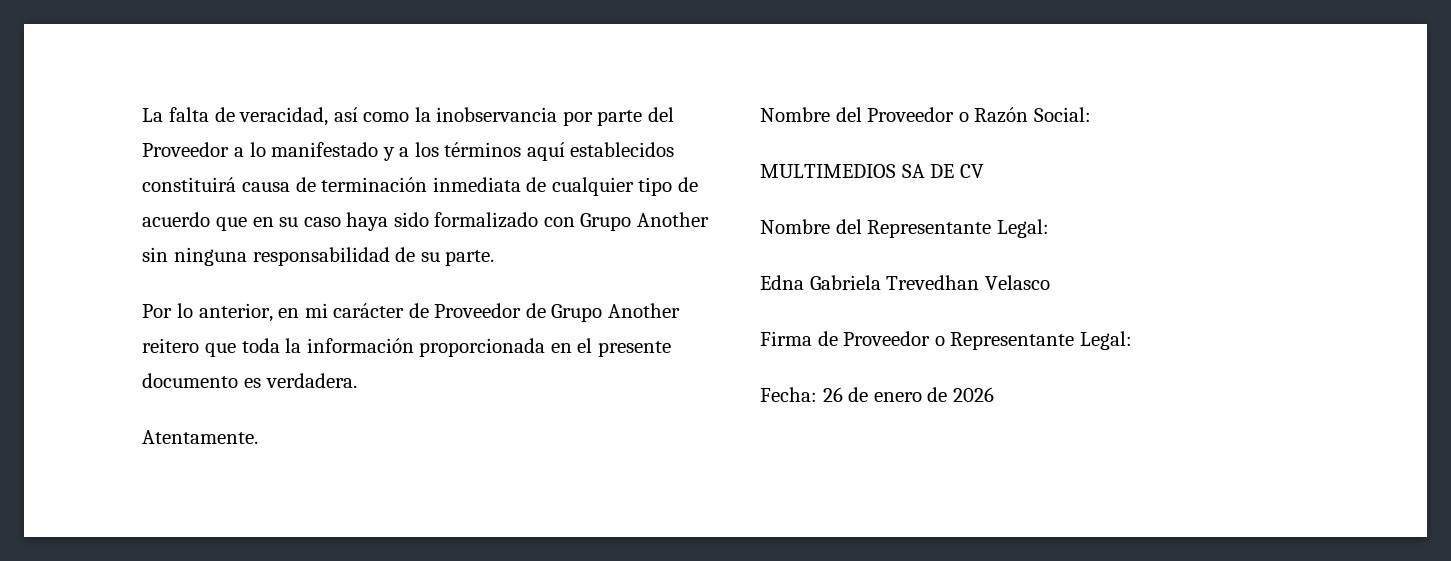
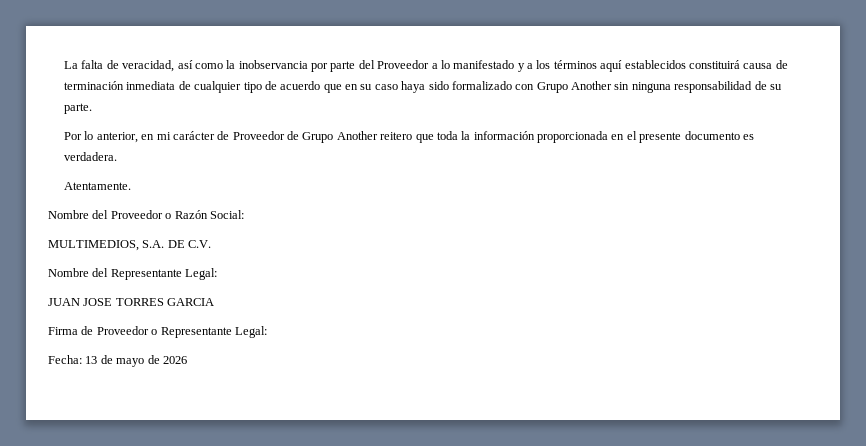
[760,164,984,178] MULTIMEDIOS SA DE CV -> [48,240,212,251] MULTIMEDIOS, S.A. DE C.V.
[760,275,1050,290] Edna Gabriela Trevedhan Velasco -> [48,298,215,306] JUAN JOSE TORRES GARCIA
[822,387,922,402] 26 de enero -> [85,355,145,367] 13 de mayo

